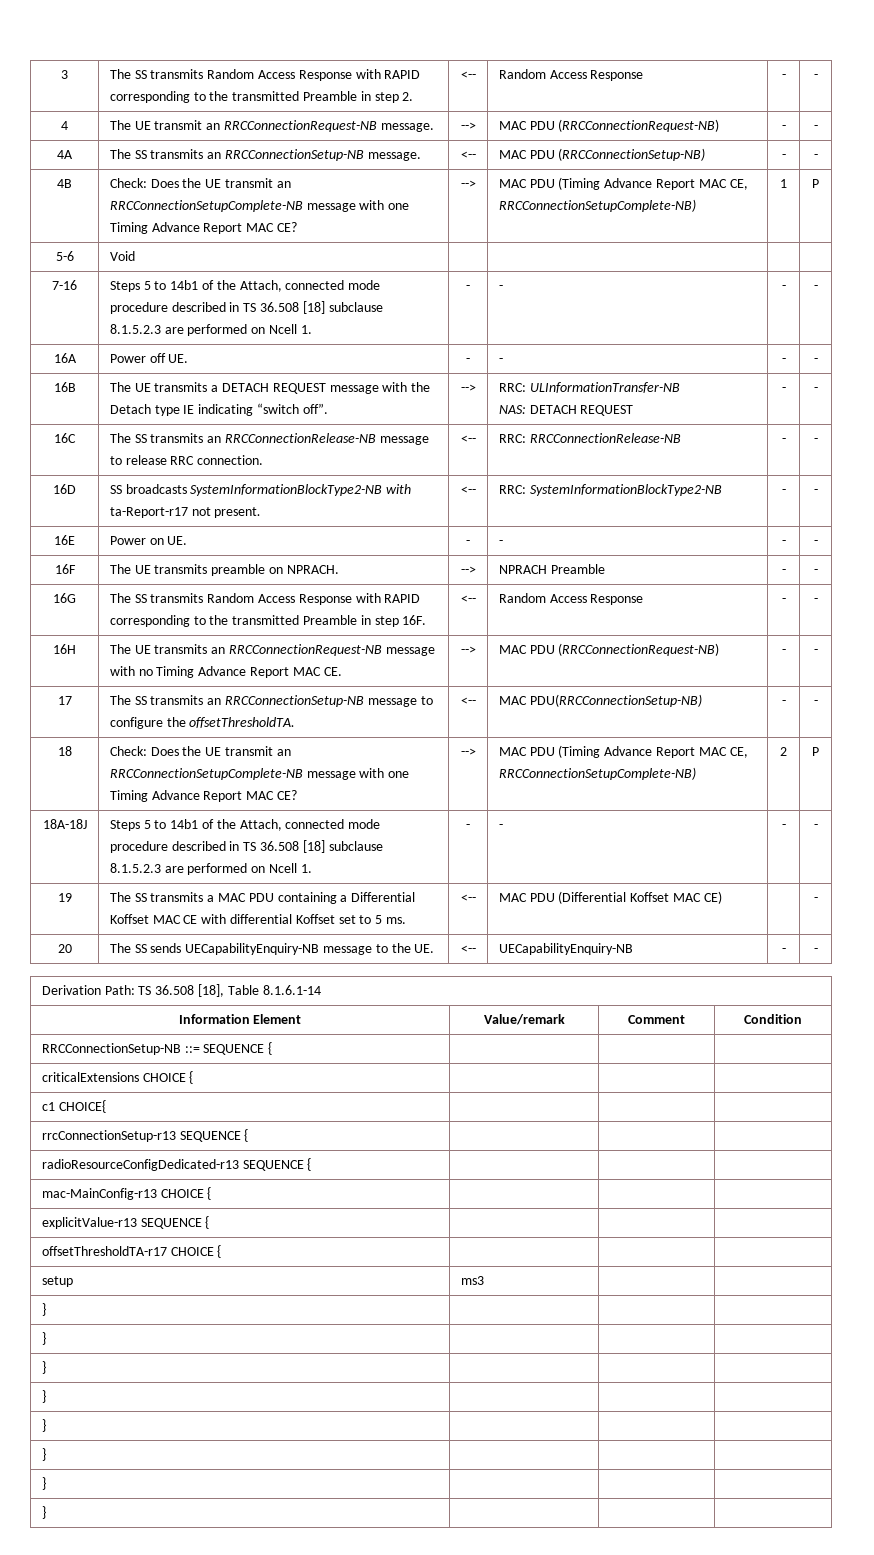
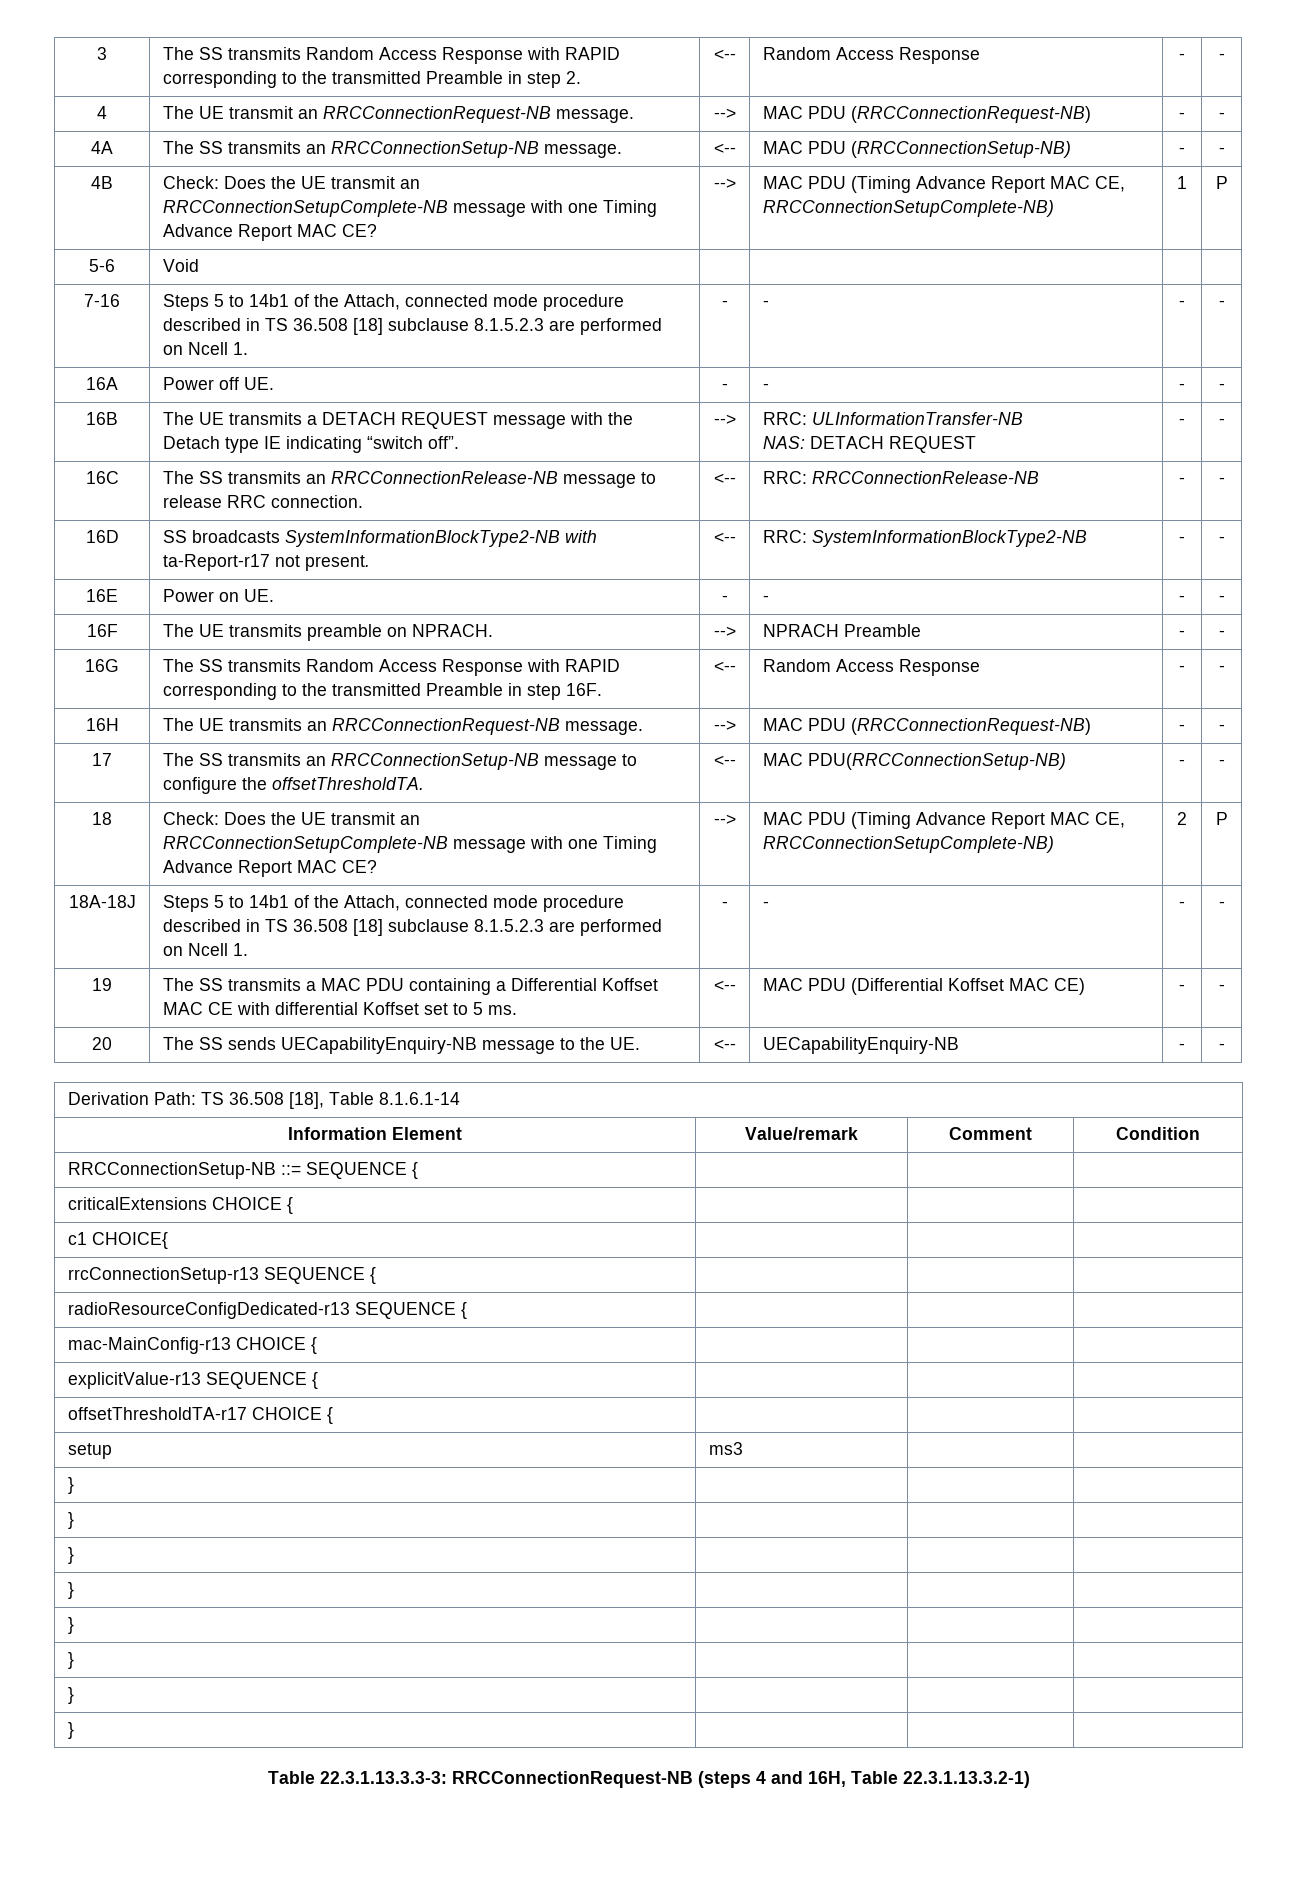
[385,647,435,656] [109,666,342,678] message with no Timing Advance Report MAC CE. -> [564,721,643,735] message.
(722, 897) none -> [1179,984,1185,991] -
(46, 1512) none -> [267,1771,1030,1788] // Table 22.3.1.13.3.3-3: RRCConnectionRequest-NB (steps 4 and 16H, Table 22.3.1.13.3.2-1)

